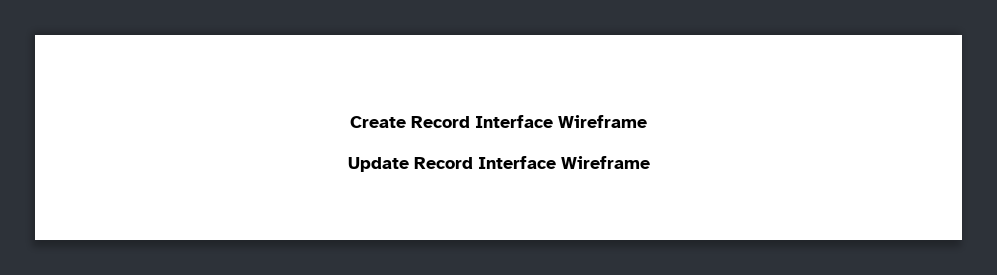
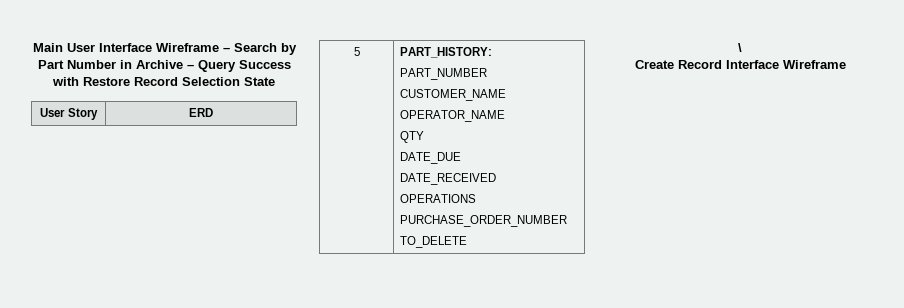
(350, 122) none -> [32,43,297,55] [37,60,291,72] [52,77,275,86] [40,108,98,120] [189,108,213,117] [353,47,360,56] [399,47,492,58] [399,68,487,80] [399,89,506,101] [399,110,505,122] [399,131,424,143] [399,152,461,164] [399,173,496,185] [399,194,476,203] [399,215,567,227] [399,236,467,248] [738,43,742,52] Main User Interface Wireframe – Search by Part Number in Archive – Query Success with Restore Record Selection State // User Story | ERD // 5 | PART_HISTORY: // PART_NUMBER // CUSTOMER_NAME // OPERATOR_NAME // QTY // DATE_DUE // DATE_RECEIVED // OPERATIONS // PURCHASE_ORDER_NUMBER // TO_DELETE // \ //
[347,156,650,172] // Update Record Interface Wireframe -> (846, 64) none

